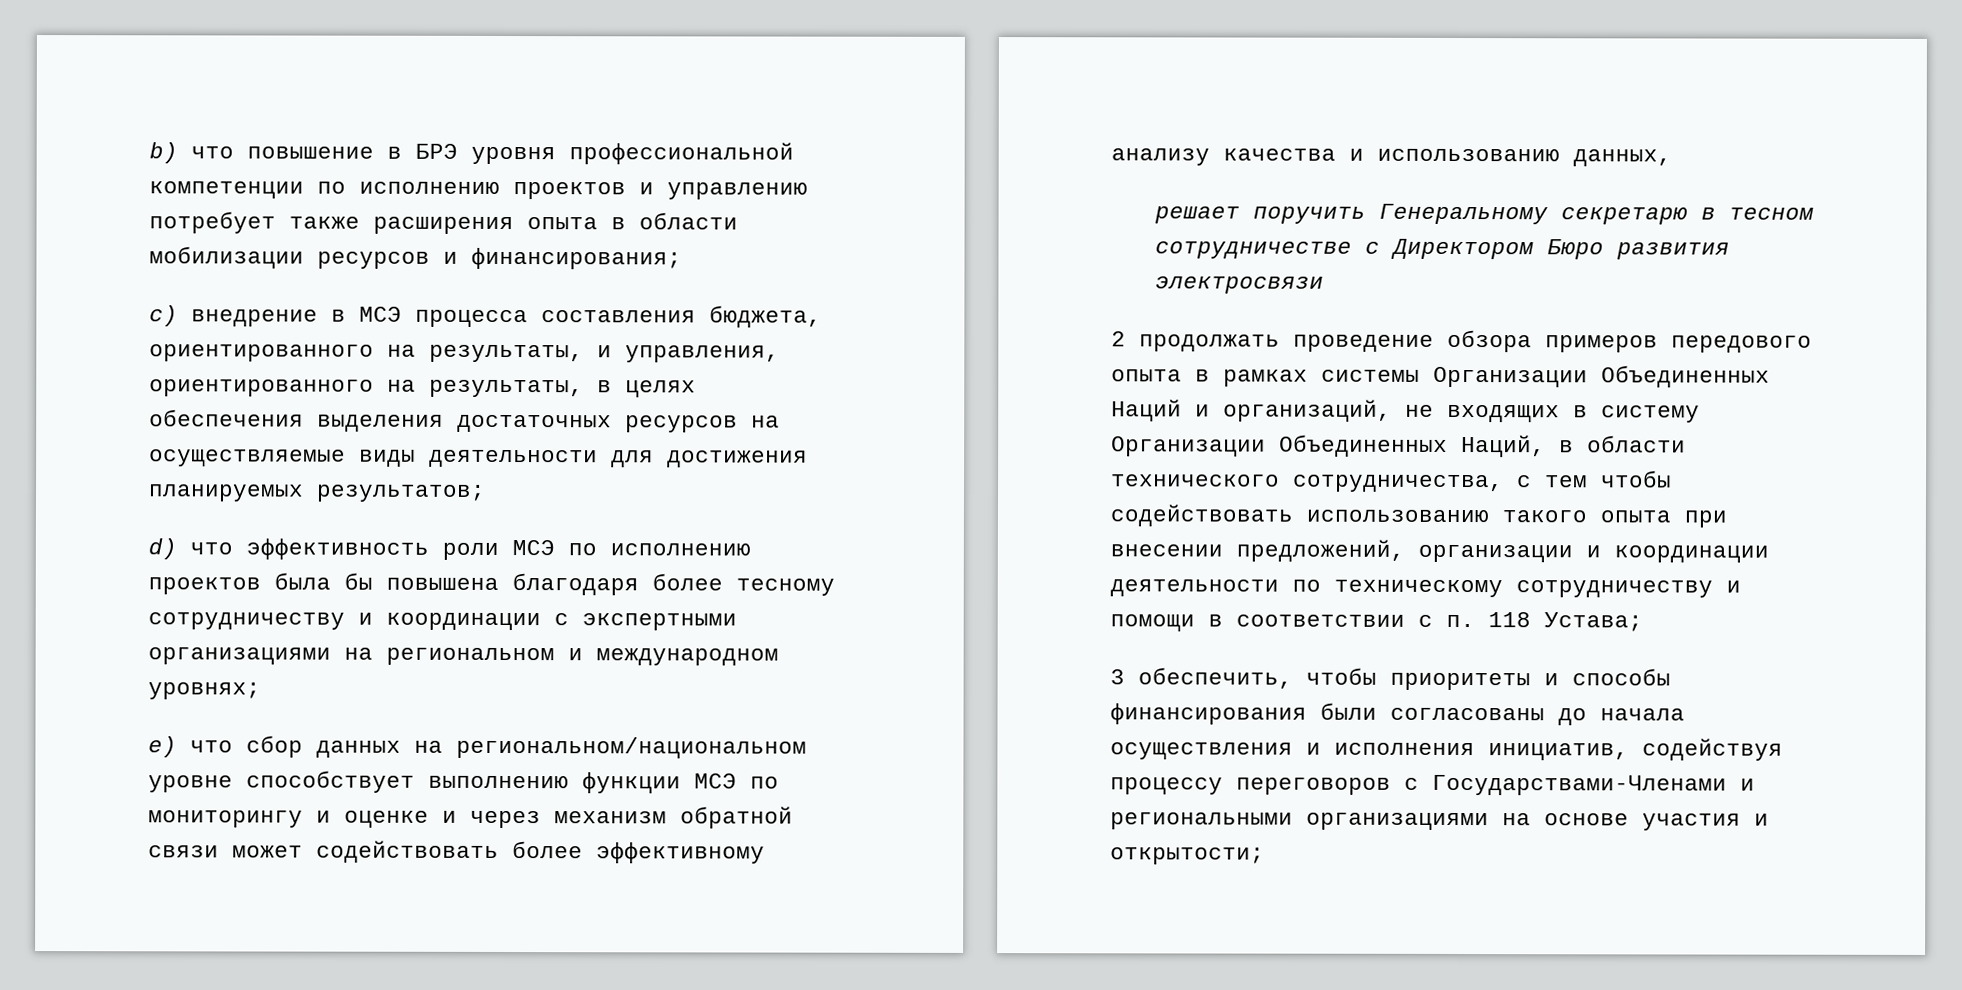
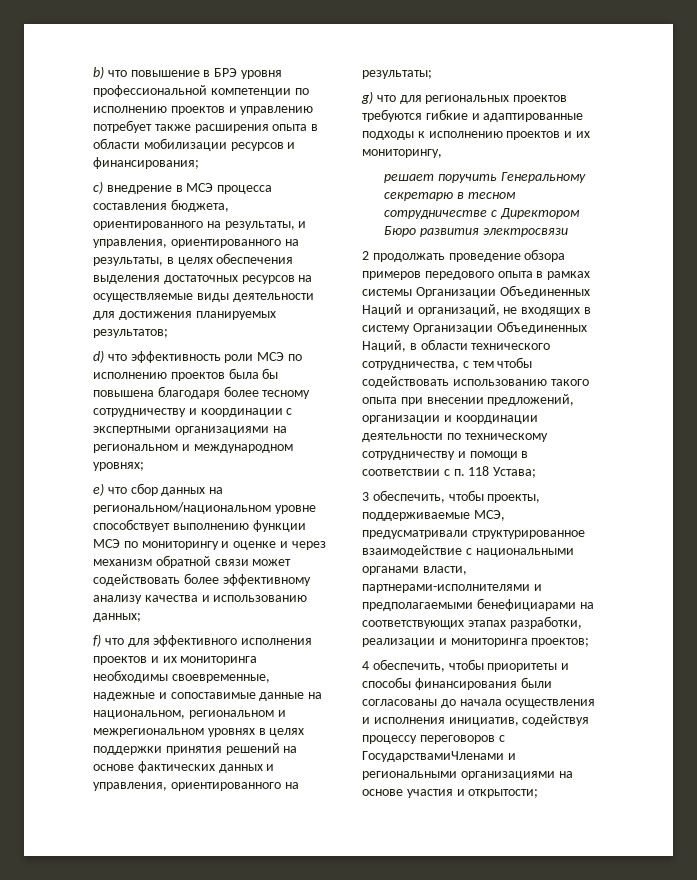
[1573,149,1672,167] данных, -> [93,613,141,622] [93,634,313,647] [93,656,258,665] [93,670,270,683] [93,692,323,701] [93,710,286,719] [93,728,305,737] [93,743,298,755] [93,761,275,773] [93,782,299,791] [362,70,432,79] [361,91,568,104] [362,109,584,122] [362,131,590,140] [362,149,442,158] данных; // f) что для эффективного исполнения проектов и их мониторинга необходимы своевременные, надежные и сопоставимые данные на национальном, региональном и межрегиональном уровнях в целях поддержки принятия решений на основе фактических данных и управления, ориентированного на результаты; // g) что для региональных проектов требуются гибкие и адаптированные подходы к исполнению проектов и их мониторингу,
(1377, 676) none -> [487,494,541,503] [362,510,505,521] [362,530,585,539] [362,545,574,557] [362,566,467,575] [362,584,542,593] [362,598,594,611] [362,616,582,629] [362,638,590,647] [362,659,484,672] проекты, поддерживаемые МСЭ, предусматривали структурированное взаимодействие с национальными органами власти, партнерами-исполнителями и предполагаемыми бенефициарами на соответствующих этапах разработки, реализации и мониторинга проектов; // 4 обеспечить, чтобы
[1432,774,1727,796] Государствами-Членами -> [362,751,504,762] ГосударствамиЧленами

